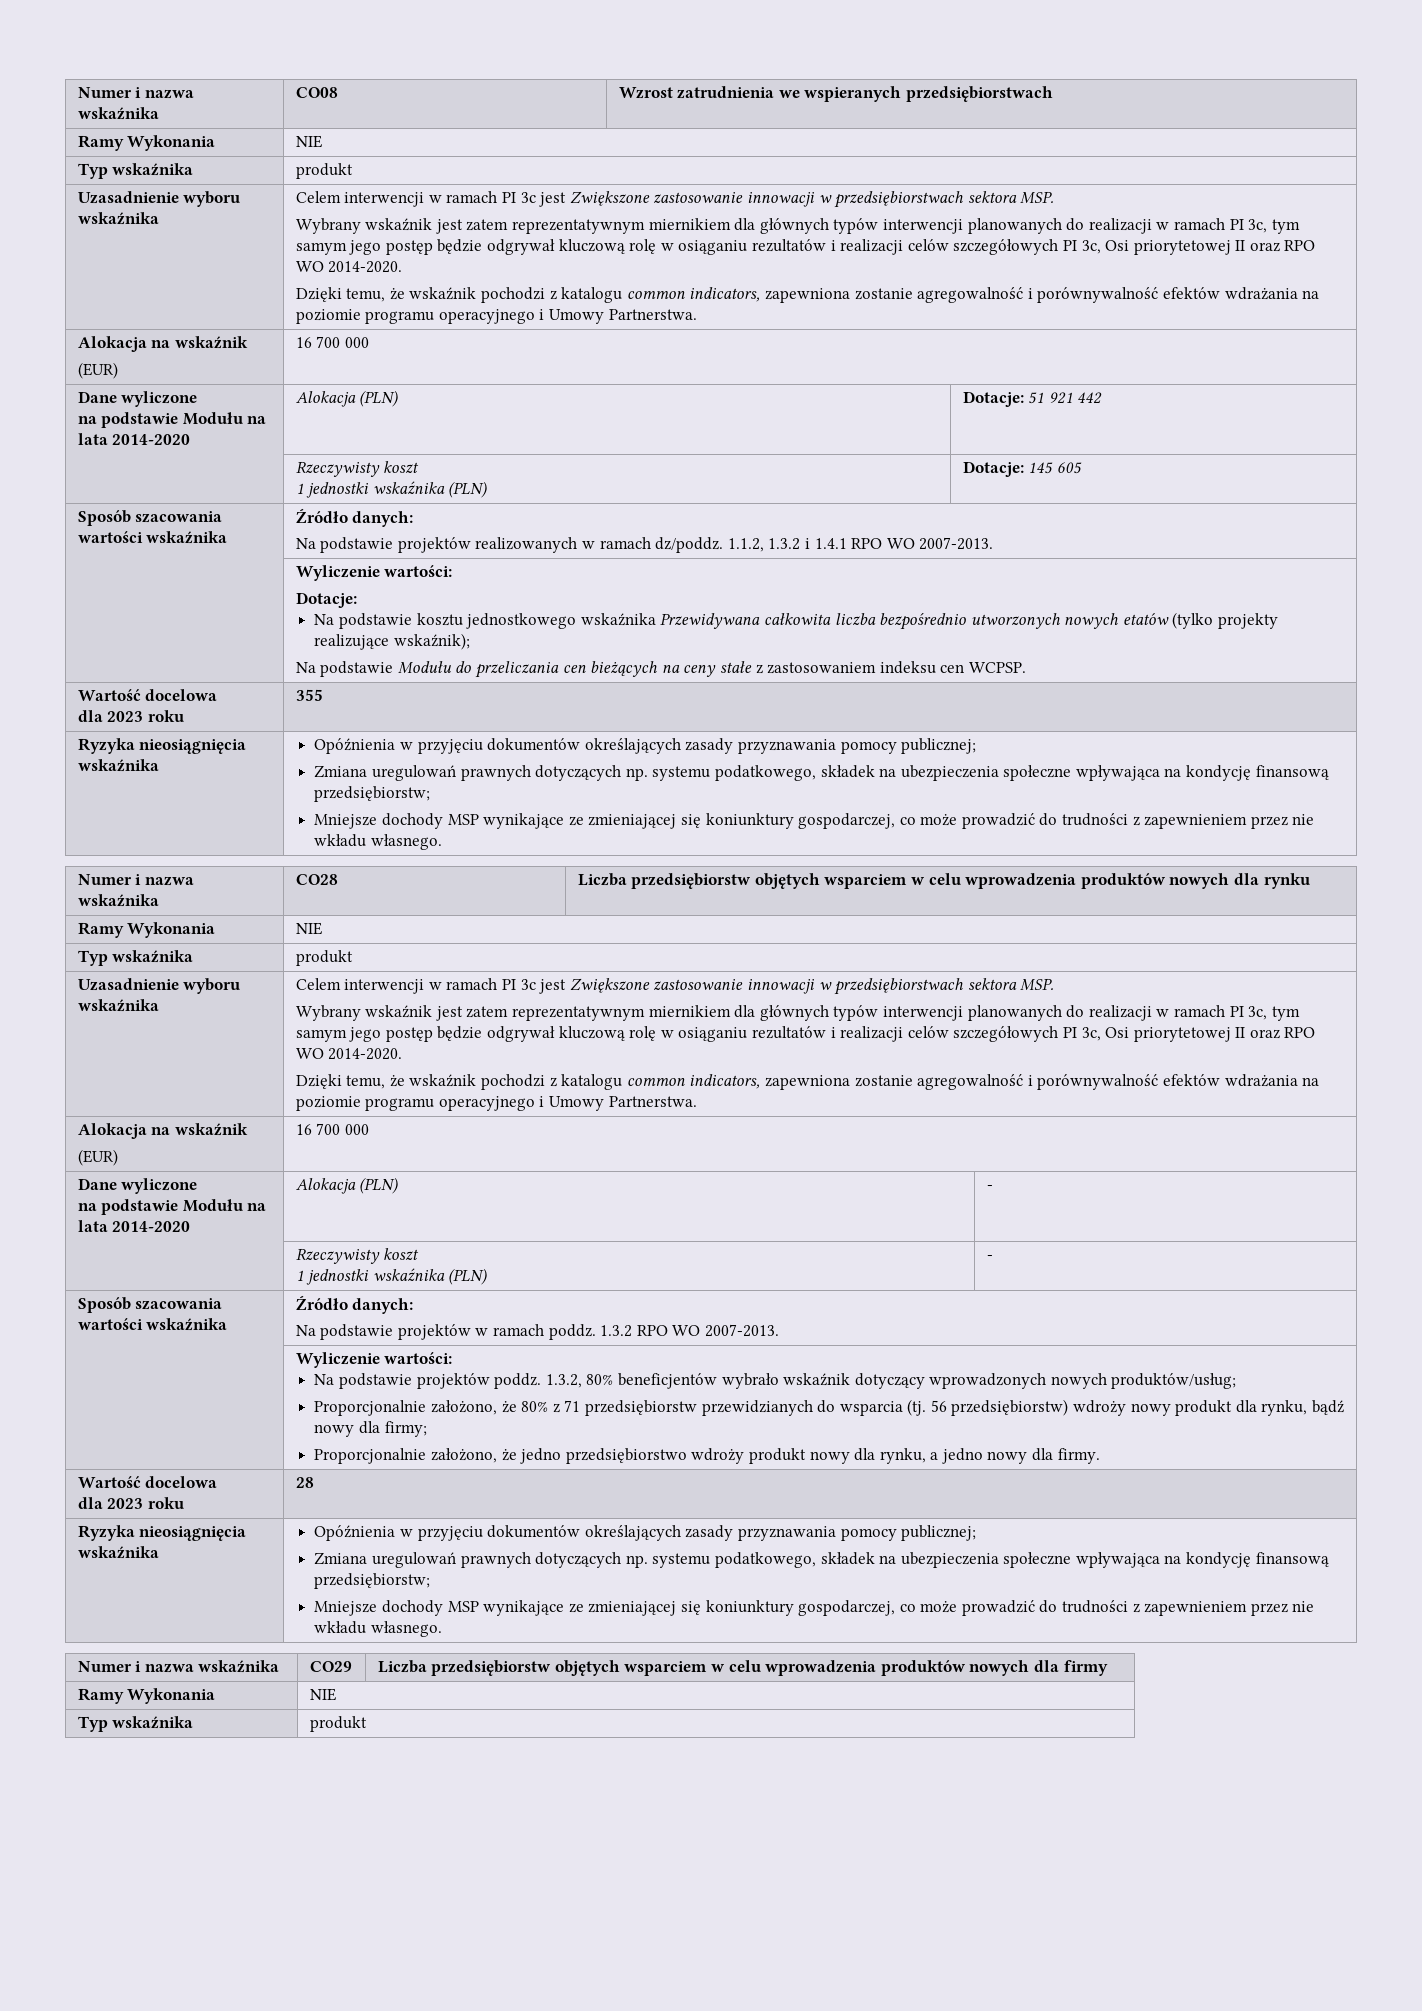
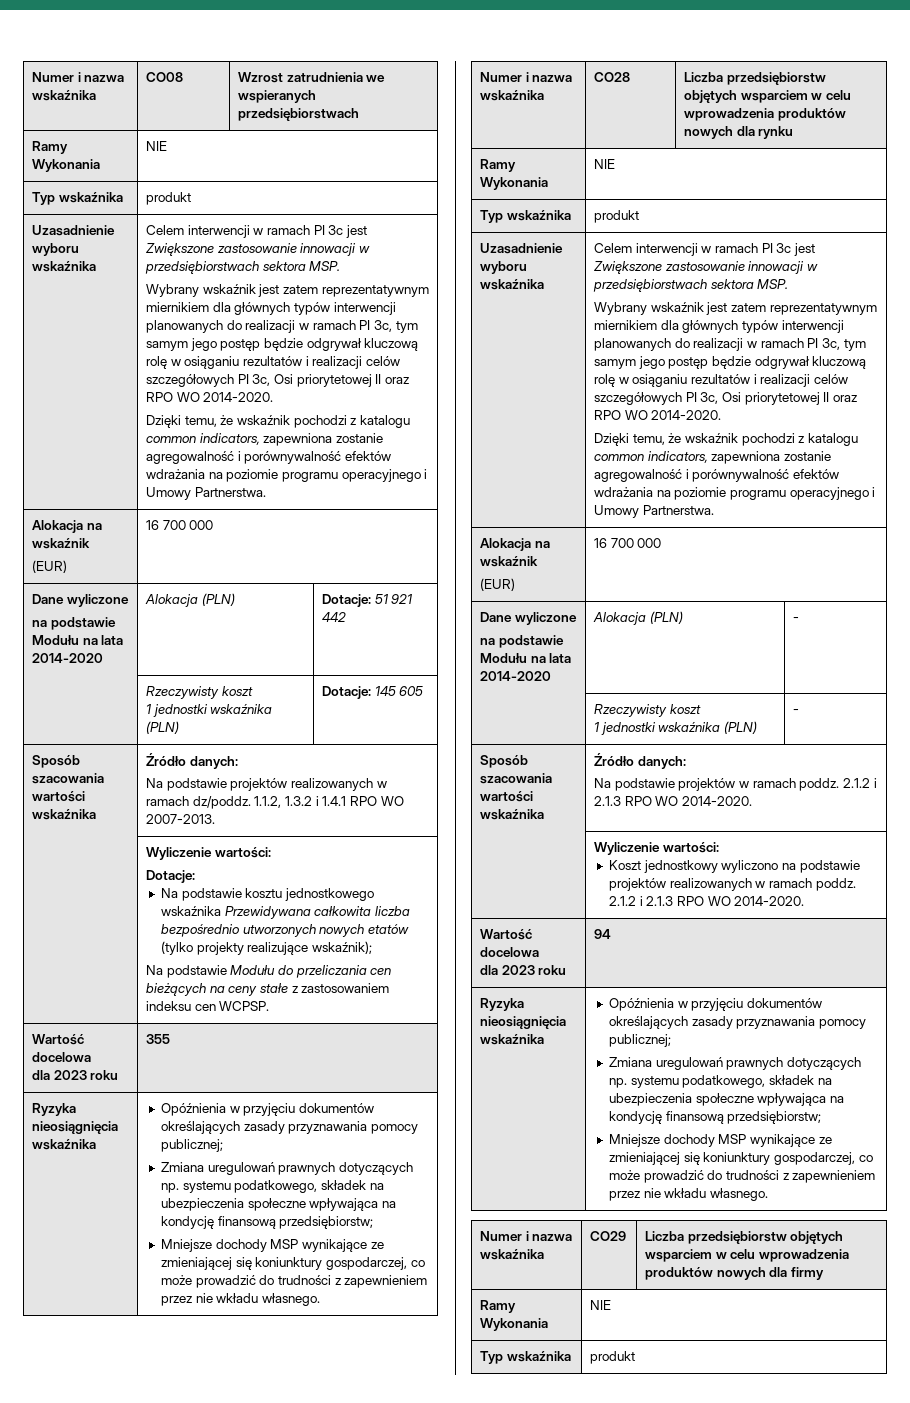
[600,1324,779,1337] [295,1352,453,1368] [314,1373,1237,1389] [314,1399,1344,1416] [314,1421,427,1437] [314,1448,1100,1464] [77,1476,218,1488] [77,1497,184,1509] [295,1477,314,1488] 1.3.2 RPO WO 2007-2013. // | Wyliczenie wartości: // Na podstawie projektów poddz. 1.3.2, 80% beneficjentów wybrało wskaźnik dotyczący wprowadzonych nowych produktów/usług; // Proporcjonalnie założono, że 80% z 71 przedsiębiorstw przewidzianych do wsparcia (tj. 56 przedsiębiorstw) wdroży nowy produkt dla rynku, bądź nowy dla firmy; // Proporcjonalnie założono, że jedno przedsiębiorstwo wdroży produkt nowy dla rynku, a jedno nowy dla firmy. // Wartość docelowa // dla 2023 roku | 28 -> [842,778,877,788] [594,796,753,806] [594,842,719,855] [608,860,860,873] [608,878,856,891] [608,896,805,906] [480,929,533,940] [480,947,540,957] [480,965,567,975] [594,929,612,939] 2.1.2 i 2.1.3 RPO WO 2014-2020. // | Wyliczenie wartości: // Koszt jednostkowy wyliczono na podstawie projektów realizowanych w ramach poddz. 2.1.2 i 2.1.3 RPO WO 2014-2020. // Wartość docelowa // dla 2023 roku | 94

